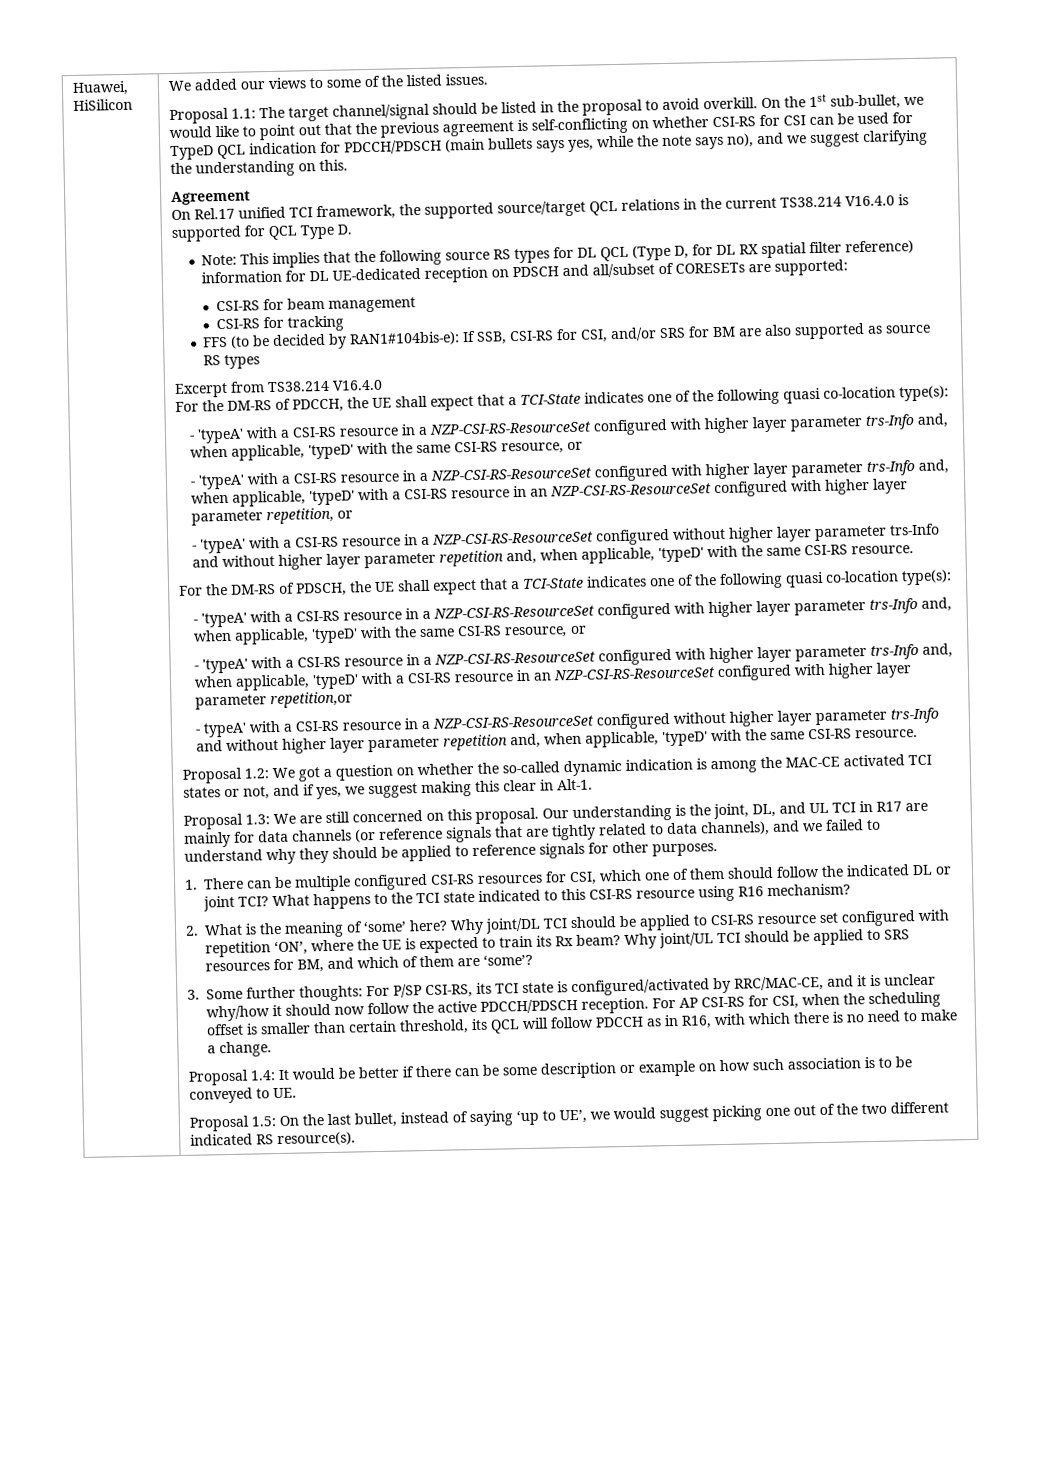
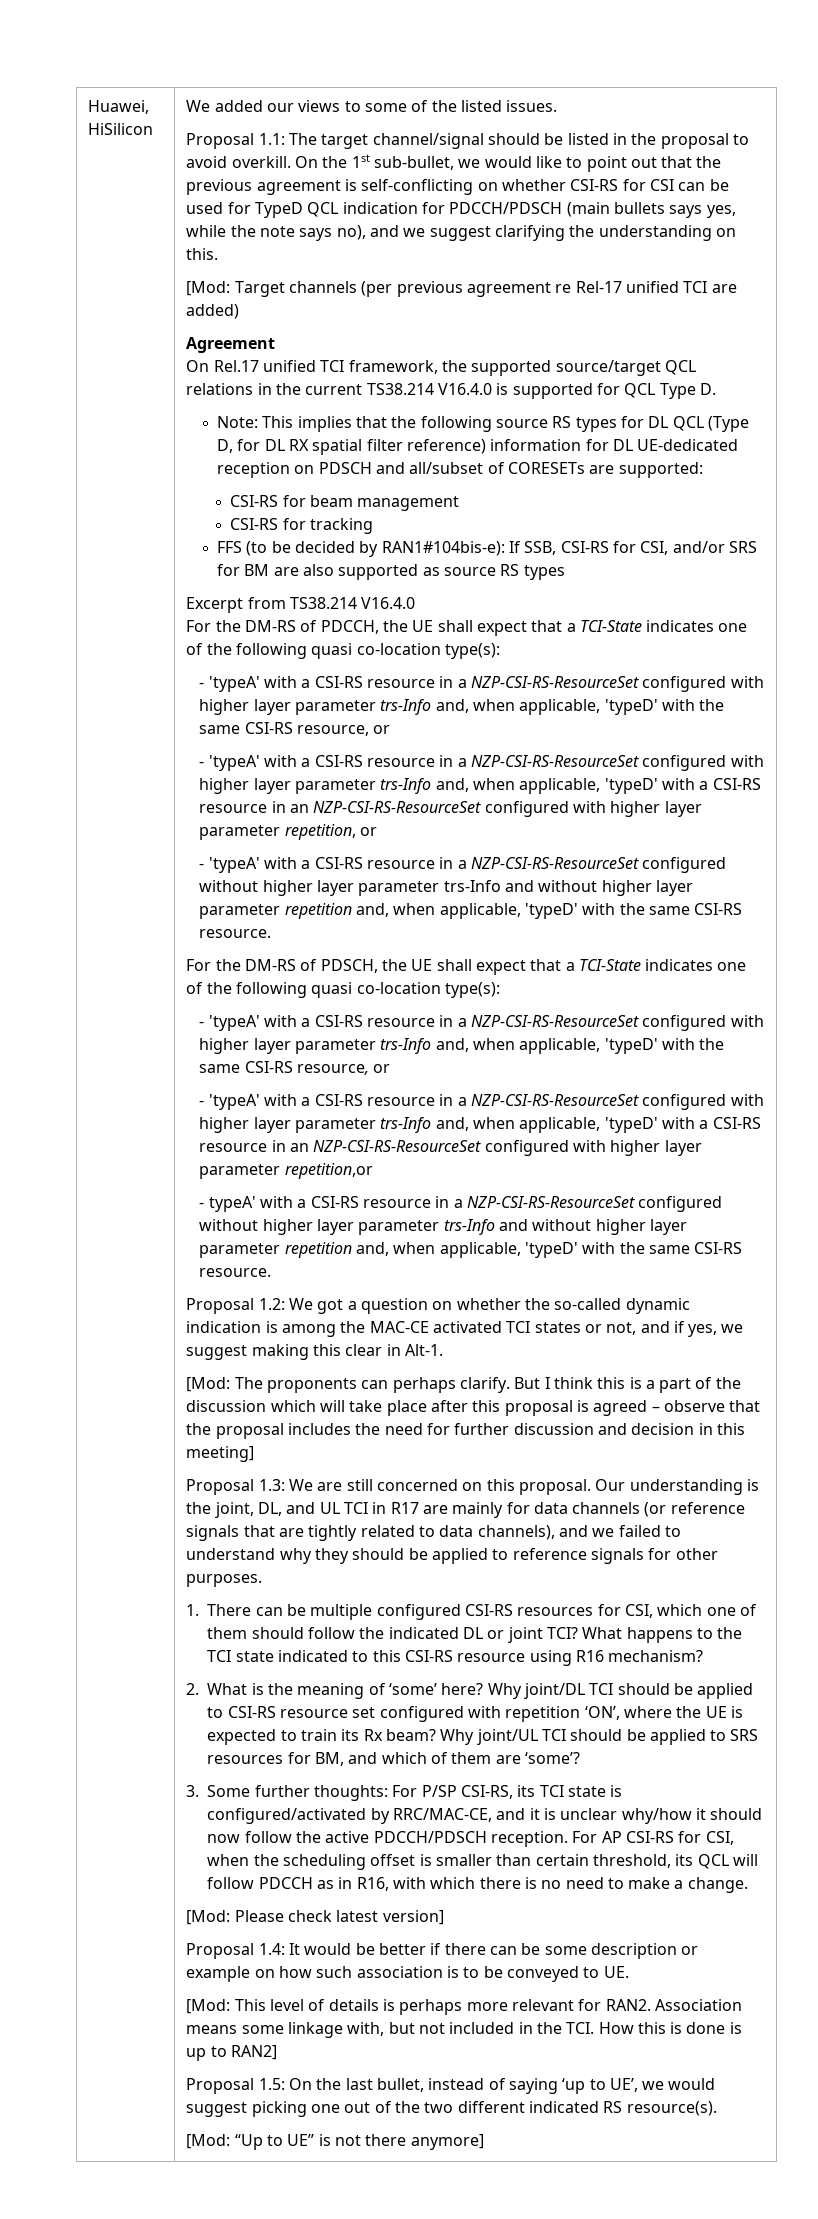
(349, 165) none -> [186,281,737,297] [186,304,240,319] // [Mod: Target channels (per previous agreement re Rel-17 unified TCI are added)
(594, 784) none -> [186,1377,741,1393] [186,1400,761,1416] [186,1423,745,1439] [186,1446,255,1462] // [Mod: The proponents can perhaps clarify. But I think this is a part of the discussion which will take place after this proposal is agreed – observe that the proposal includes the need for further discussion and decision in this meeting]
(273, 1049) none -> [186,1910,444,1925] // [Mod: Please check latest version]
(298, 1093) none -> [186,1999,742,2015] [186,2022,742,2038] [186,2045,277,2061] // [Mod: This level of details is perhaps more relevant for RAN2. Association means some linkage with, but not included in the TCI. How this is done is up to RAN2]
(357, 1139) none -> [186,2134,484,2150] // [Mod: “Up to UE” is not there anymore]

